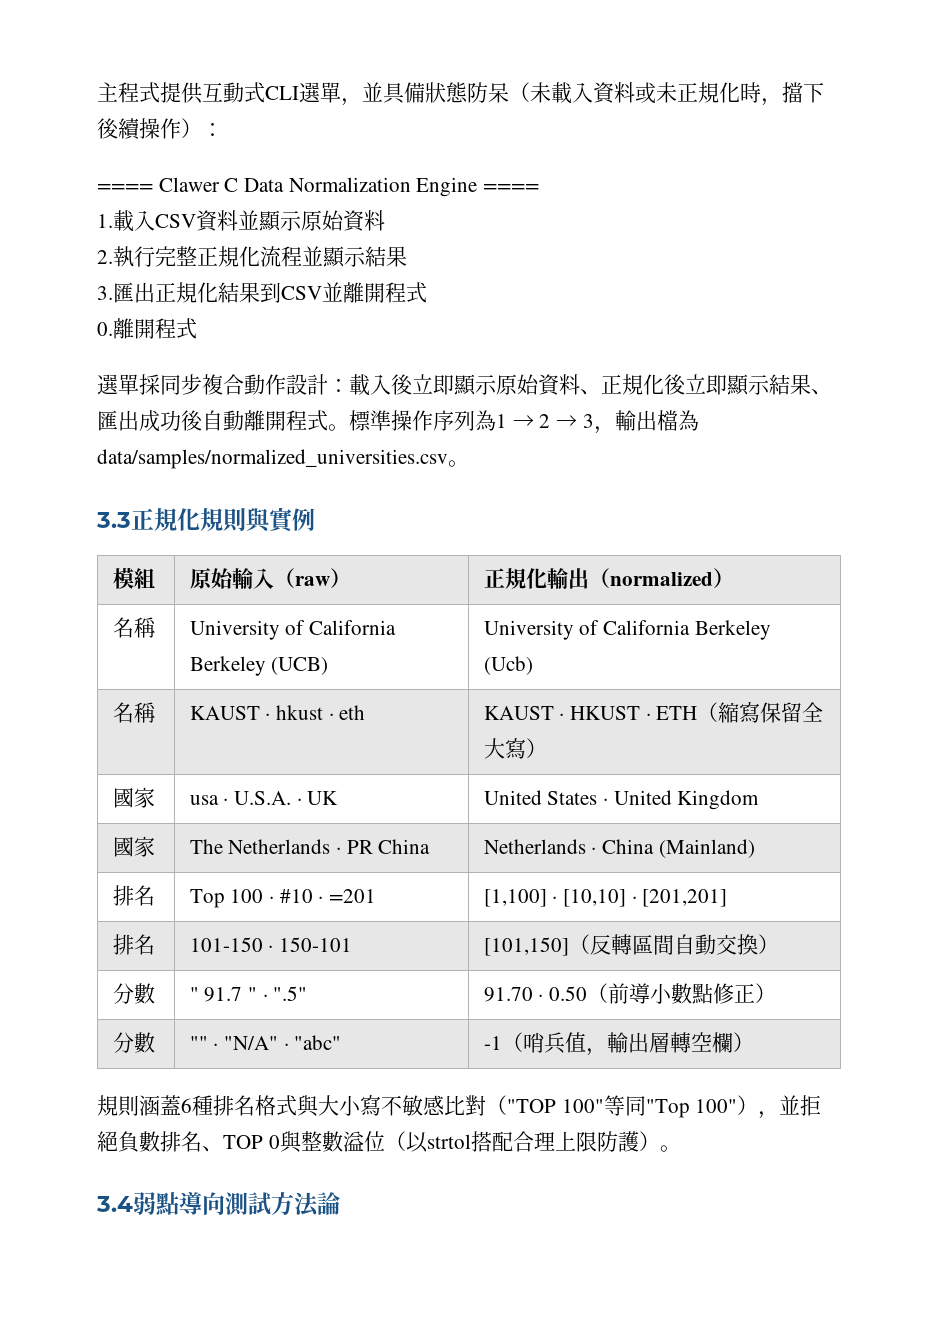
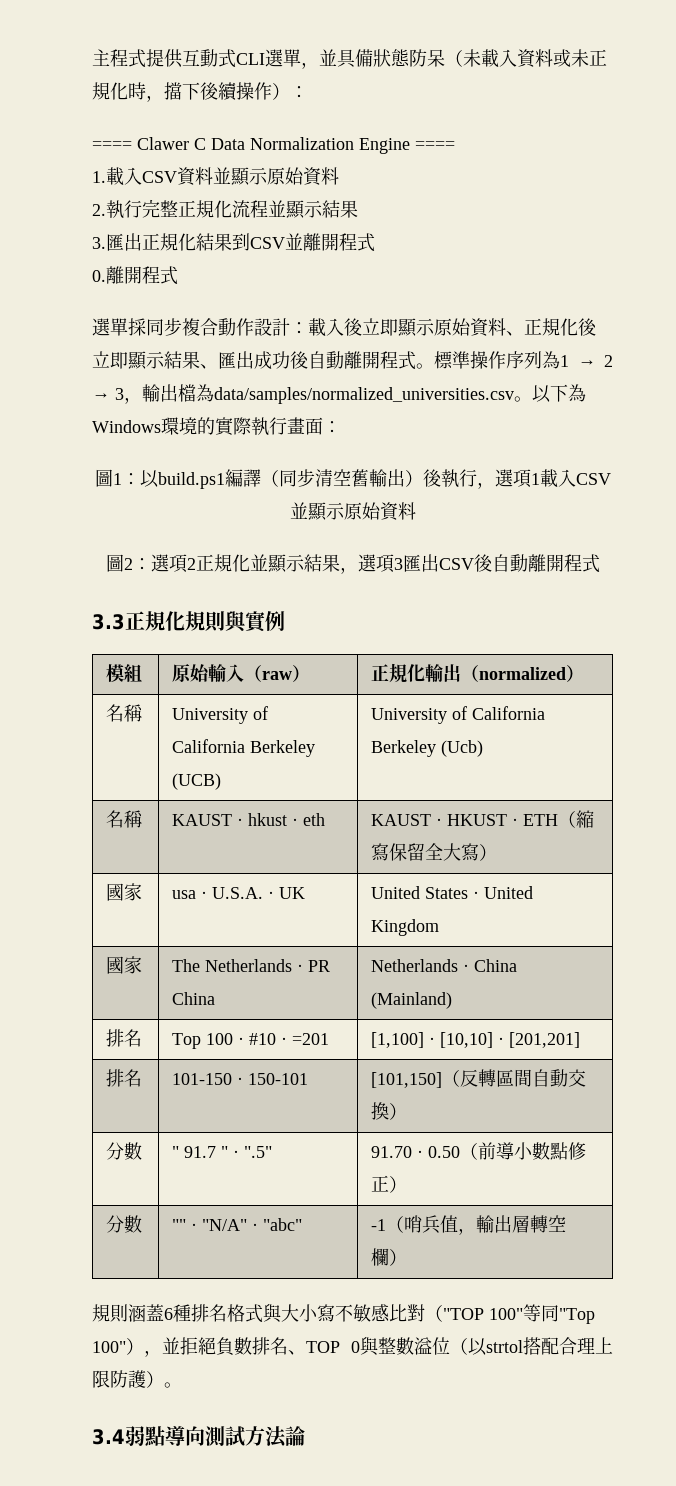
(469, 463) none -> [532,384,586,403] [92,417,341,436] [94,469,611,489] [289,502,416,521] [105,554,600,574] 以下為Windows環境的實際執行畫面： // 圖1：以build.ps1編譯（同步清空舊輸出）後執行，選項1載入CSV並顯示原始資料 // 圖2：選項2正規化並顯示結果，選項3匯出CSV後自動離開程式

